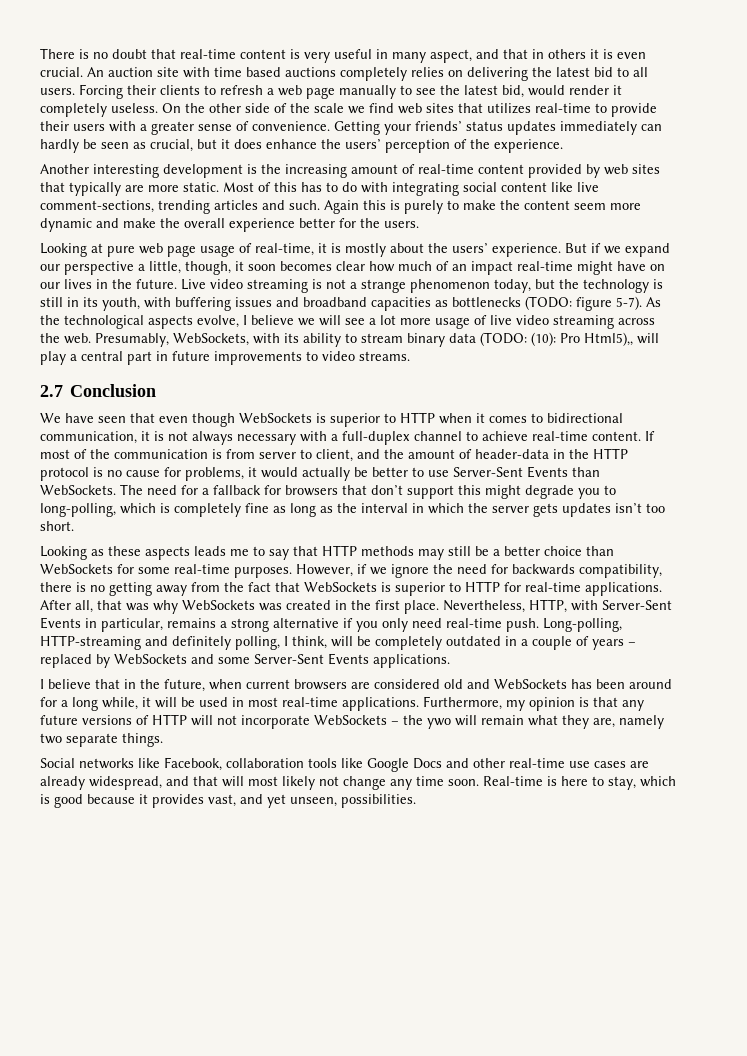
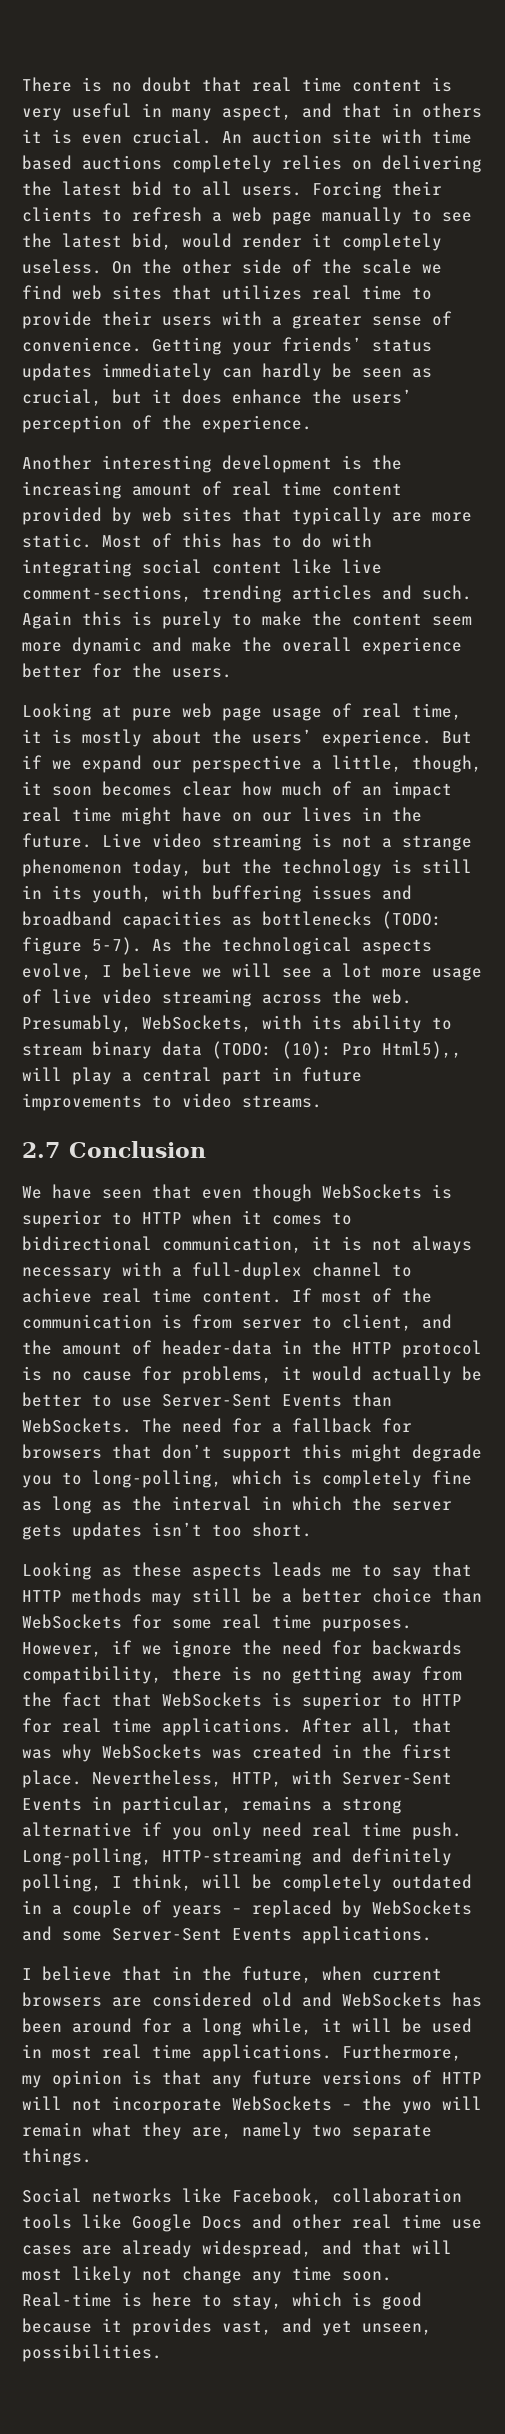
[180,49,236,59] real-time -> [252,77,342,92] real time
[535,103,591,113] real-time -> [312,285,402,300] real time
[418,164,474,174] real-time -> [232,481,322,496] real time
[255,243,314,256] real-time, -> [362,703,462,720] real time,
[517,261,573,271] real-time -> [22,807,112,822] real time
[532,431,588,441] real-time -> [102,1288,192,1303] real time
[174,564,230,574] real-time -> [222,1614,312,1629] real time
[525,582,581,592] real-time -> [62,1718,152,1733] real time
[446,618,502,628] real-time -> [312,1822,402,1837] real time
[282,697,338,707] real-time -> [102,2044,192,2059] real time
[509,758,565,768] real-time -> [352,2214,442,2229] real time

